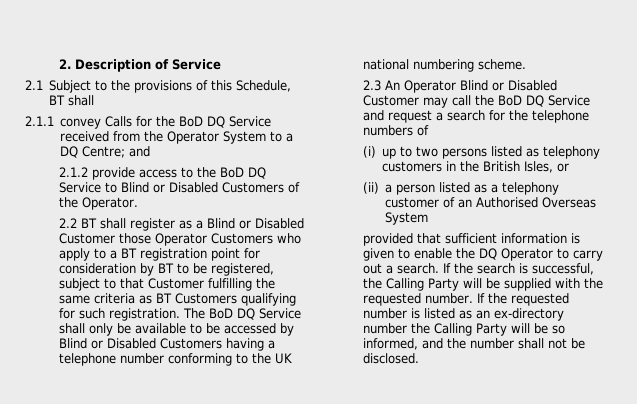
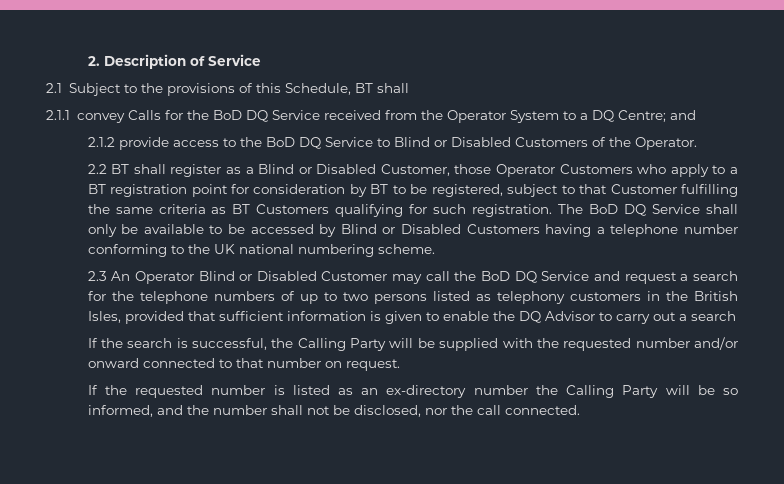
[59,233,116,244] Customer -> [380,164,450,176] Customer,
[363,146,377,158] // (i) -> (295, 296) none
[557,163,570,172] [363,182,560,195] [385,197,597,208] [385,212,429,225] or // (ii) a person listed as a telephony customer of an Authorised Overseas System // -> (121, 317) none
[501,248,554,261] Operator -> [544,311,595,321] Advisor
[397,263,440,274] search. -> [690,311,736,321] search //
[425,293,474,304] number. -> [635,337,738,350] [87,358,400,371] number and/or onward connected to that number on request. //
[363,353,420,364] disclosed. -> [353,405,580,417] disclosed, nor the call connected.

